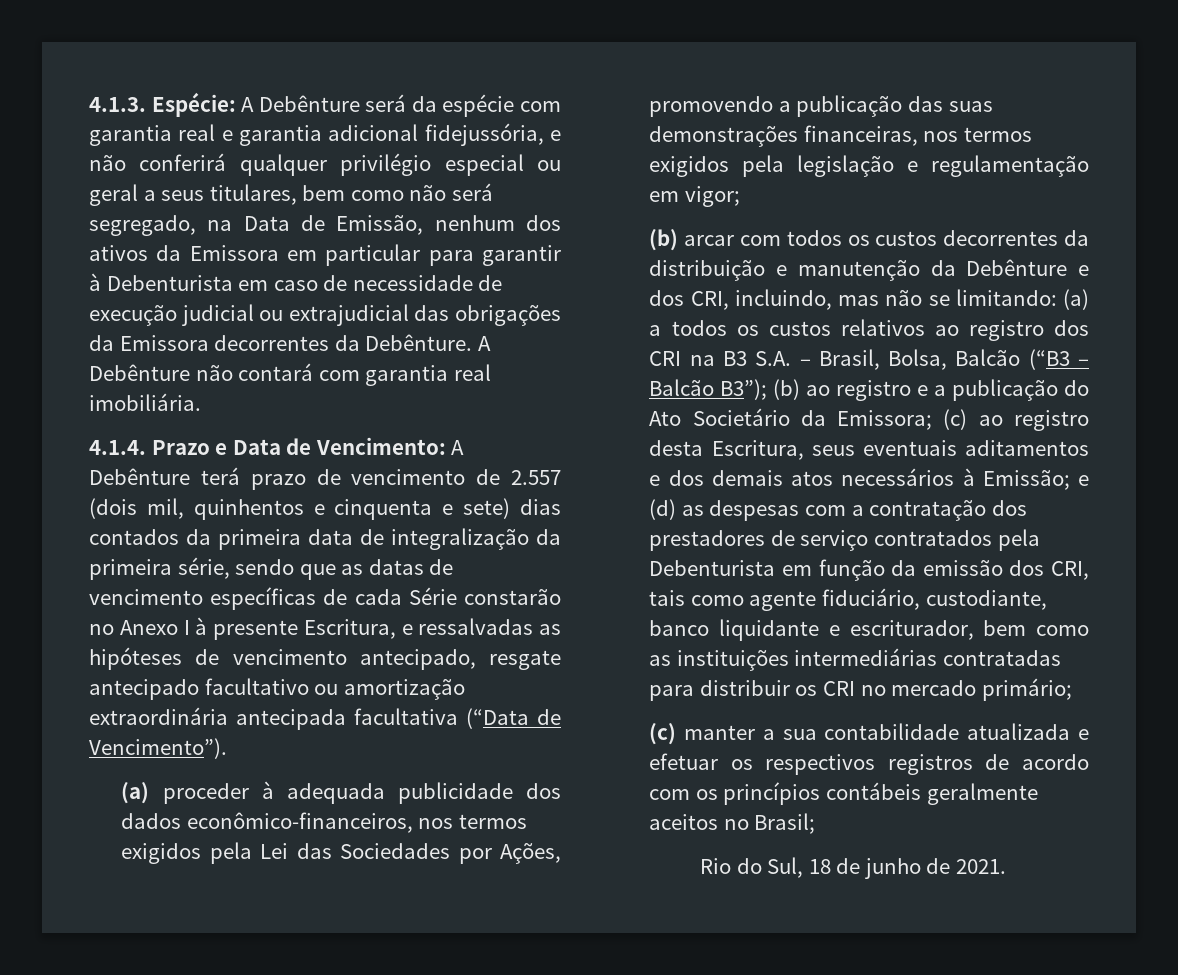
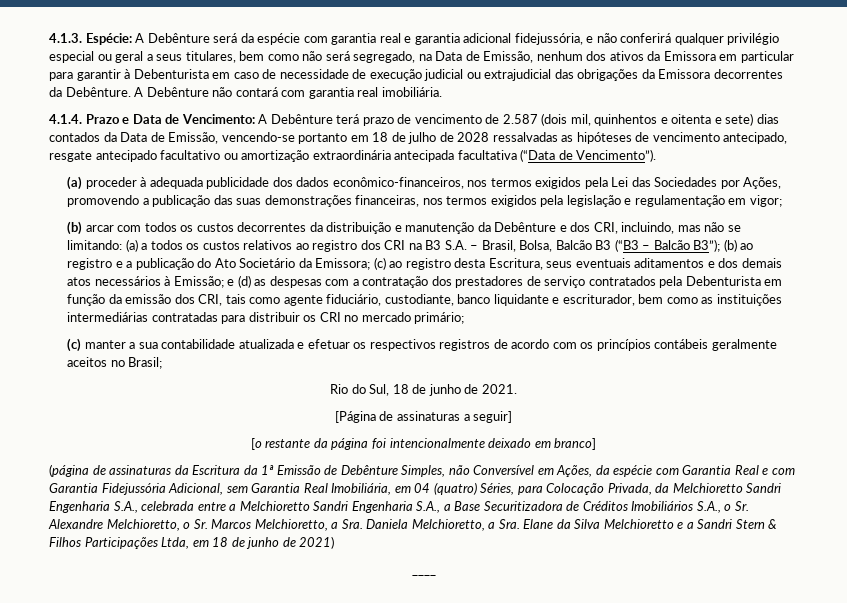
[511,470,561,485] 2.557 -> [502,114,538,124] 2.587
[334,499,433,520] cinquenta -> [671,114,712,124] oitenta
[218,528,561,550] [89,557,454,580] [89,587,561,610] [89,617,413,640] primeira data de integralização da primeira série, sendo que as datas de vencimento específicas de cada Série constarão no Anexo I à presente Escritura, e -> [120,132,490,144] Data de Emissão, vencendo-se portanto em 18 de julho de 2028
(1021, 357) none -> [595,240,612,250] B3
(1006, 866) none -> [334,411,513,423] [250,438,597,450] [49,464,795,477] [49,482,782,495] [49,501,749,513] [48,519,778,531] [49,536,335,549] [411,574,436,576] // [Página de assinaturas a seguir] // [o restante da página foi intencionalmente deixado em branco] // (página de assinaturas da Escritura da 1ª Emissão de Debênture Simples, não Conversível em Ações, da espécie com Garantia Real e com Garantia Fidejussória Adicional, sem Garantia Real Imobiliária, em 04 (quatro) Séries, para Colocação Privada, da Melchioretto Sandri Engenharia S.A., celebrada entre a Melchioretto Sandri Engenharia S.A., a Base Securitizadora de Créditos Imobiliários S.A., o Sr. Alexandre Melchioretto, o Sr. Marcos Melchioretto, a Sra. Daniela Melchioretto, a Sra. Elane da Silva Melchioretto e a Sandri Stern & Filhos Participações Ltda, em 18 de junho de 2021) // ____

